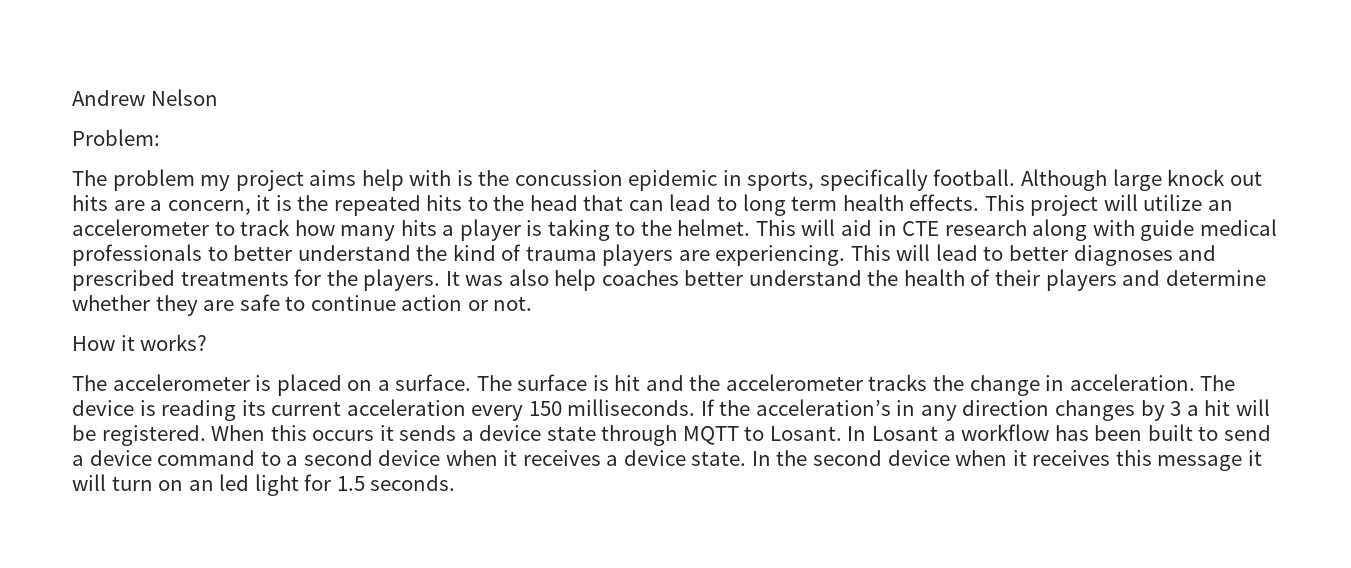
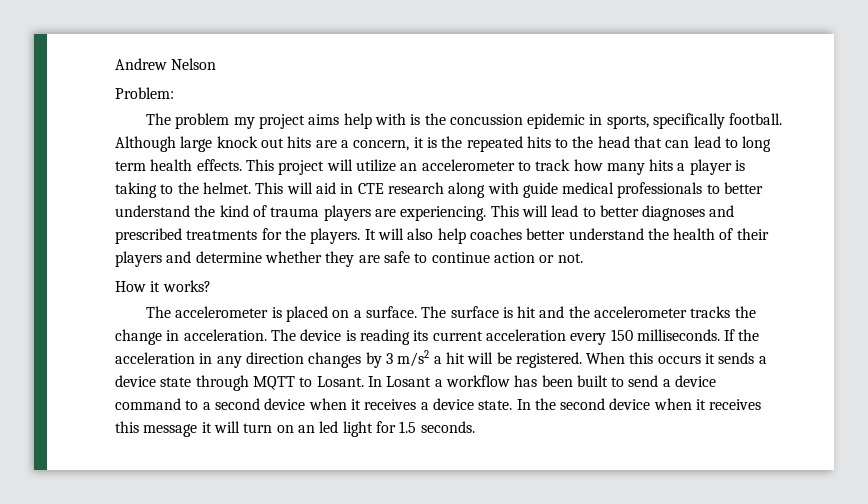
[465,275,504,286] was -> [377,228,404,240] will
[755,399,891,416] acceleration’s -> [115,352,195,364] acceleration
(1182, 408) none -> [397,350,430,367] m/s2

